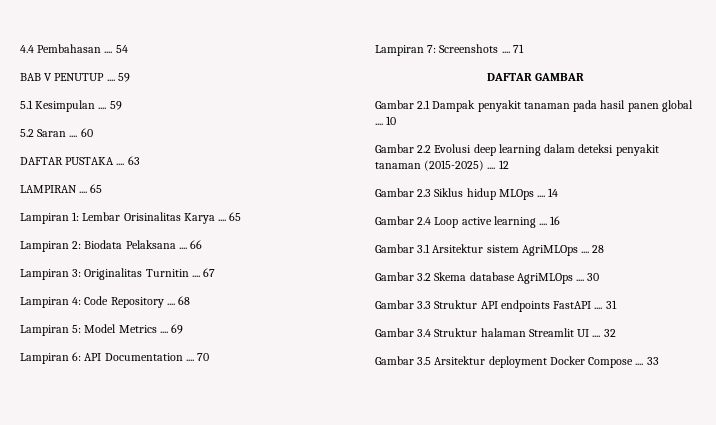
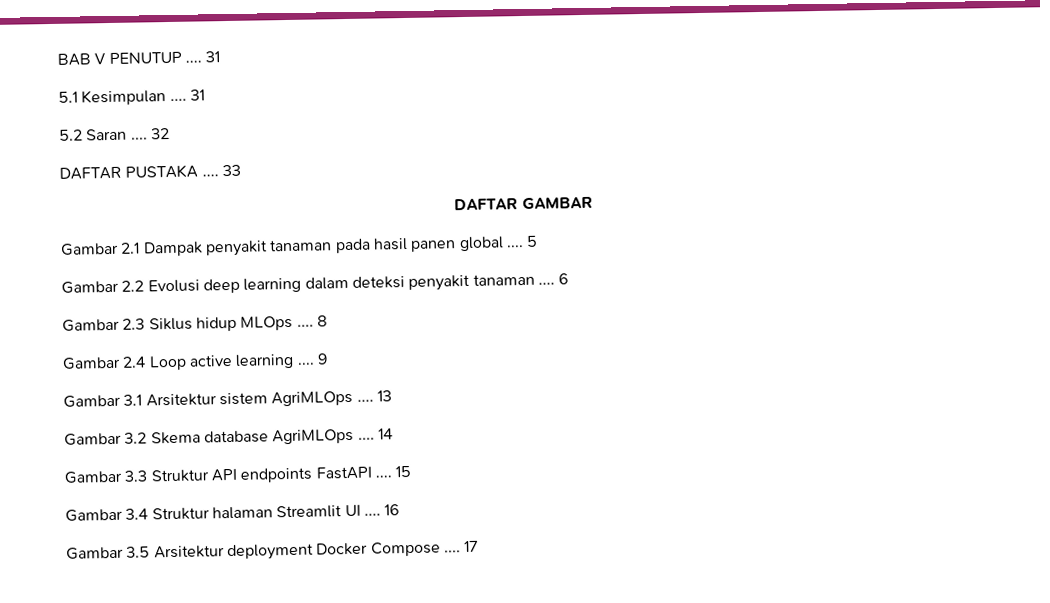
[20,44,128,53] 4.4 Pembahasan .... 54 // -> (57, 59) none
[117,73,130,82] 59 -> [205,51,221,63] 31
[109,101,122,110] 59 -> [189,89,205,101] 31
[80,128,93,137] 60 -> [150,128,170,140] 32
[127,156,140,165] [20,184,103,193] [20,212,242,224] [20,240,203,252] [20,268,216,280] [20,296,191,308] [20,324,184,336] [20,352,210,364] [375,44,524,56] 63 // LAMPIRAN .... 65 // Lampiran 1: Lembar Orisinalitas Karya .... 65 // Lampiran 2: Biodata Pelaksana .... 66 // Lampiran 3: Originalitas Turnitin .... 67 // Lampiran 4: Code Repository .... 68 // Lampiran 5: Model Metrics .... 69 // Lampiran 6: API Documentation .... 70 // Lampiran 7: Screenshots .... 71 -> [221,164,241,177] 33
[386,116,397,125] 10 -> [526,235,539,247] 5
[424,160,509,171] (2015-2025) .... 12 -> [537,273,570,285] .... 6
[548,188,559,197] 14 -> [316,315,328,327] 8
[550,216,561,225] 16 -> [316,353,328,365] 9
[592,245,605,253] 28 -> [376,390,392,402] 13
[587,273,600,281] 30 -> [377,428,393,440] 14
[605,300,617,309] 31 -> [395,465,412,478] 15
[603,329,616,337] 32 -> [384,504,401,516] 16
[646,357,659,365] 33 -> [464,540,480,553] 17

